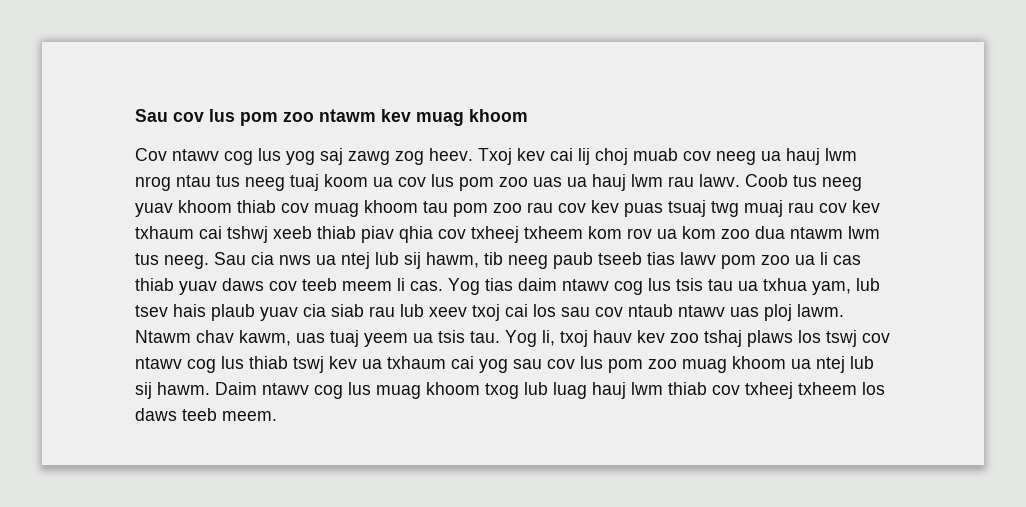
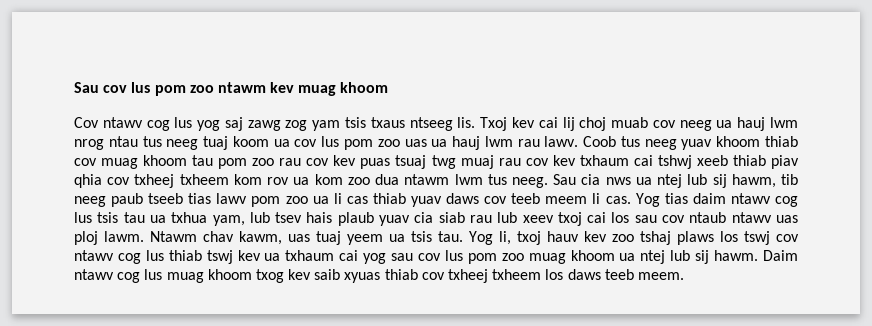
[429,148,473,161] heev. -> [312,117,476,131] yam tsis txaus ntseeg lis.
[524,382,663,399] lub luag hauj lwm -> [288,269,381,283] kev saib xyuas

